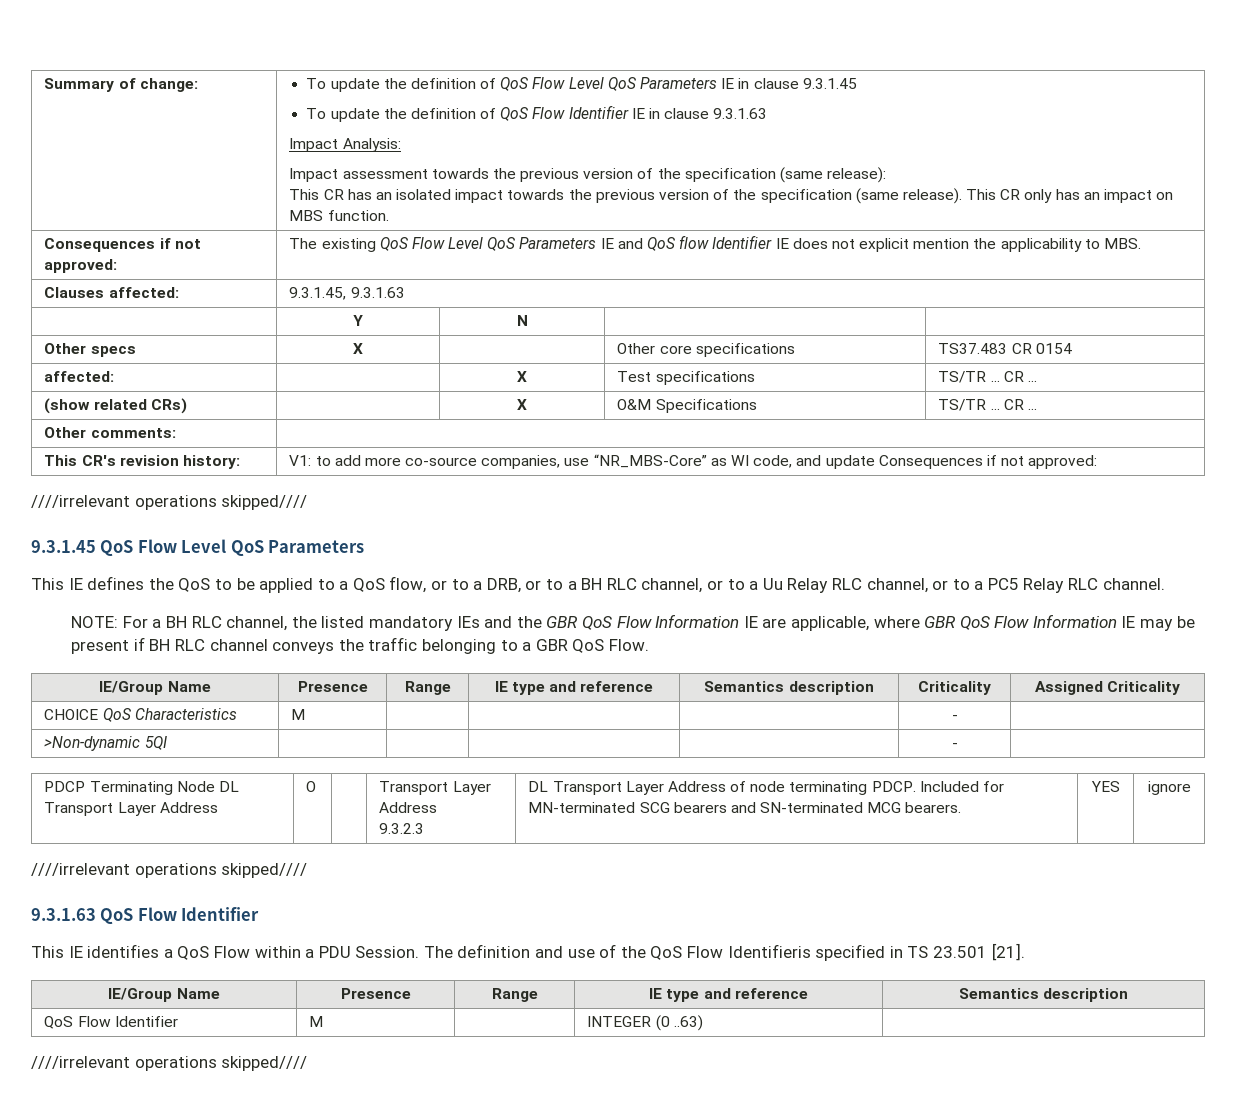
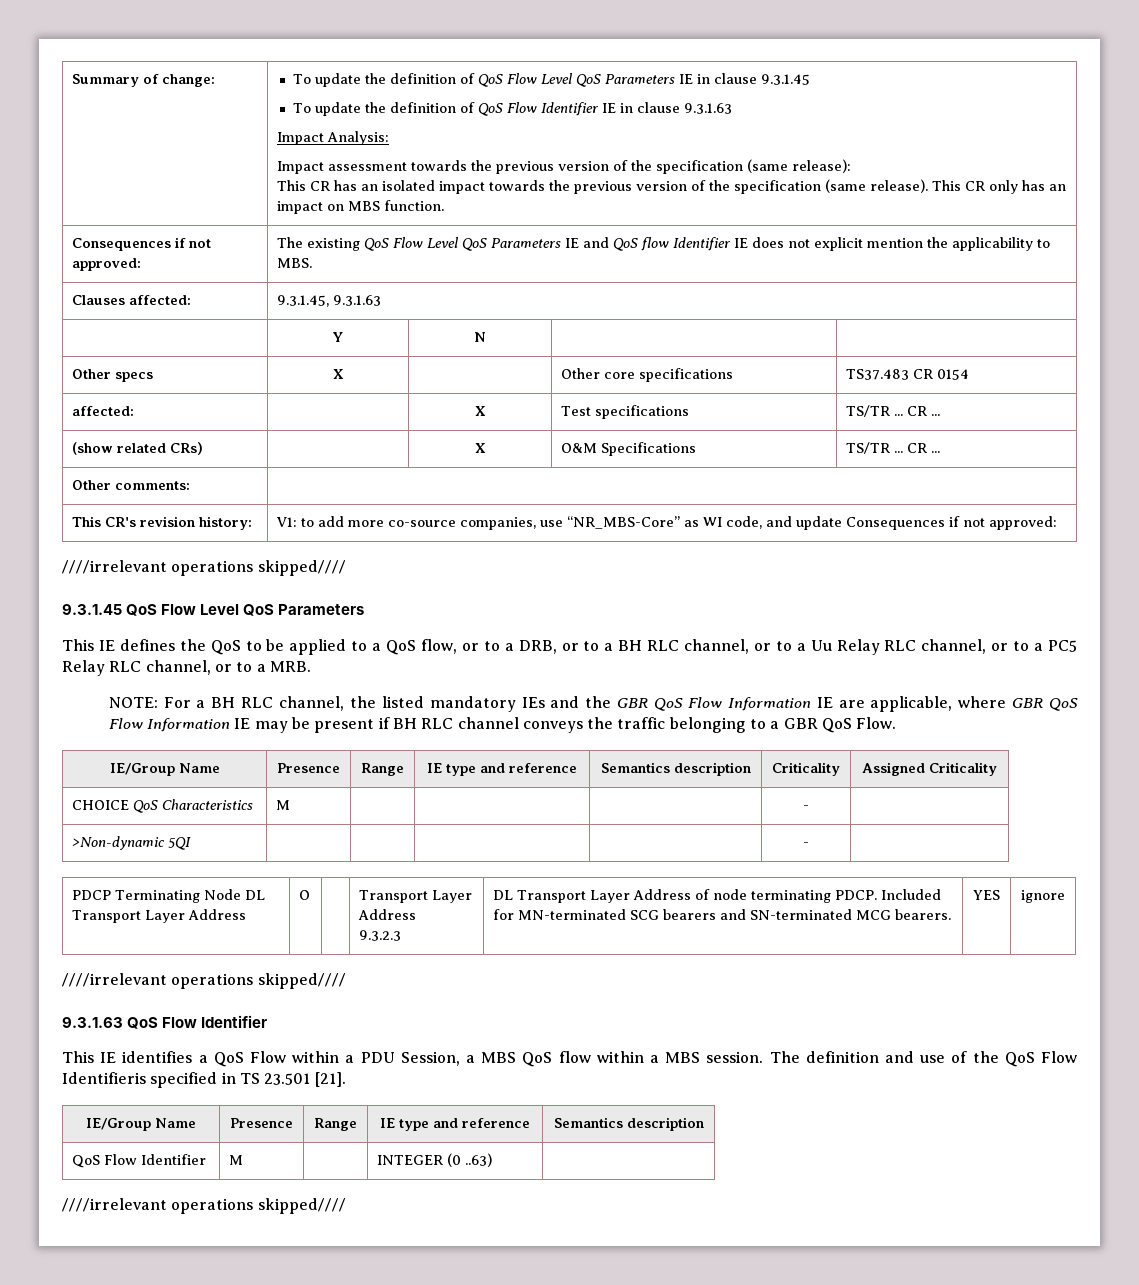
[1102,578,1165,590] channel. -> [145,660,311,675] channel, or to a MRB.
[355,946,420,958] Session. -> [400,1051,764,1067] Session, a MBS QoS flow within a MBS session.

